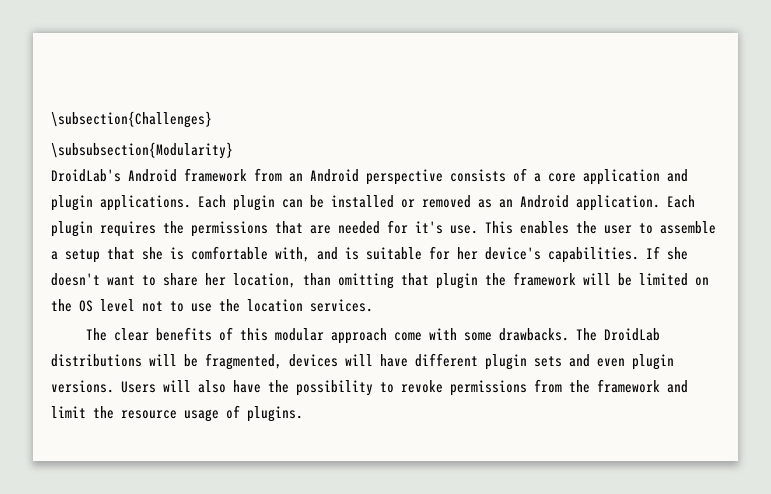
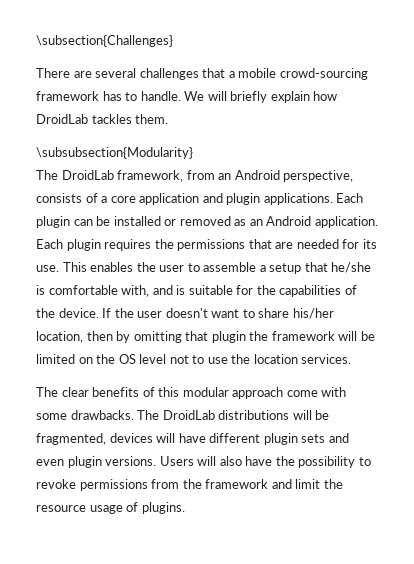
[51,142,233,159] [51,168,247,182] \subsubsection{Modularity} // DroidLab's Android framework -> [36,68,368,80] [36,91,338,103] [36,114,169,124] [36,147,193,159] [36,170,184,182] There are several challenges that a mobile crowd-sourcing framework has to handle. We will briefly explain how DroidLab tackles them. // \subsubsection{Modularity} // The DroidLab framework,
[366,169,443,185] perspective -> [283,170,354,182] perspective,
[415,221,443,234] it's -> [362,239,377,249] its
[142,247,163,260] she -> [331,262,372,273] he/she
[457,246,688,263] [51,273,331,288] her device's capabilities. If she doesn't want to share her location, than -> [256,285,357,297] [36,308,334,319] [36,331,131,343] the capabilities of the device. If the user doesn't want to share his/her location, then by

